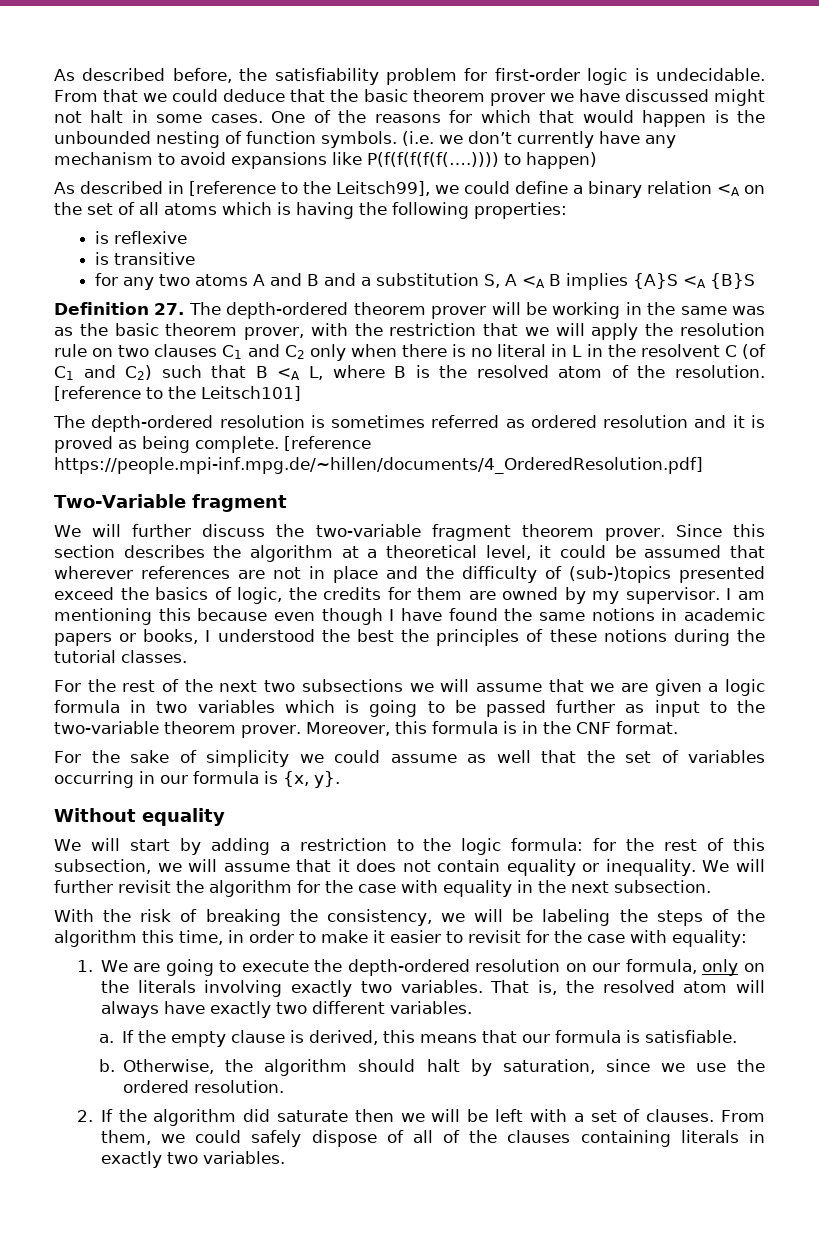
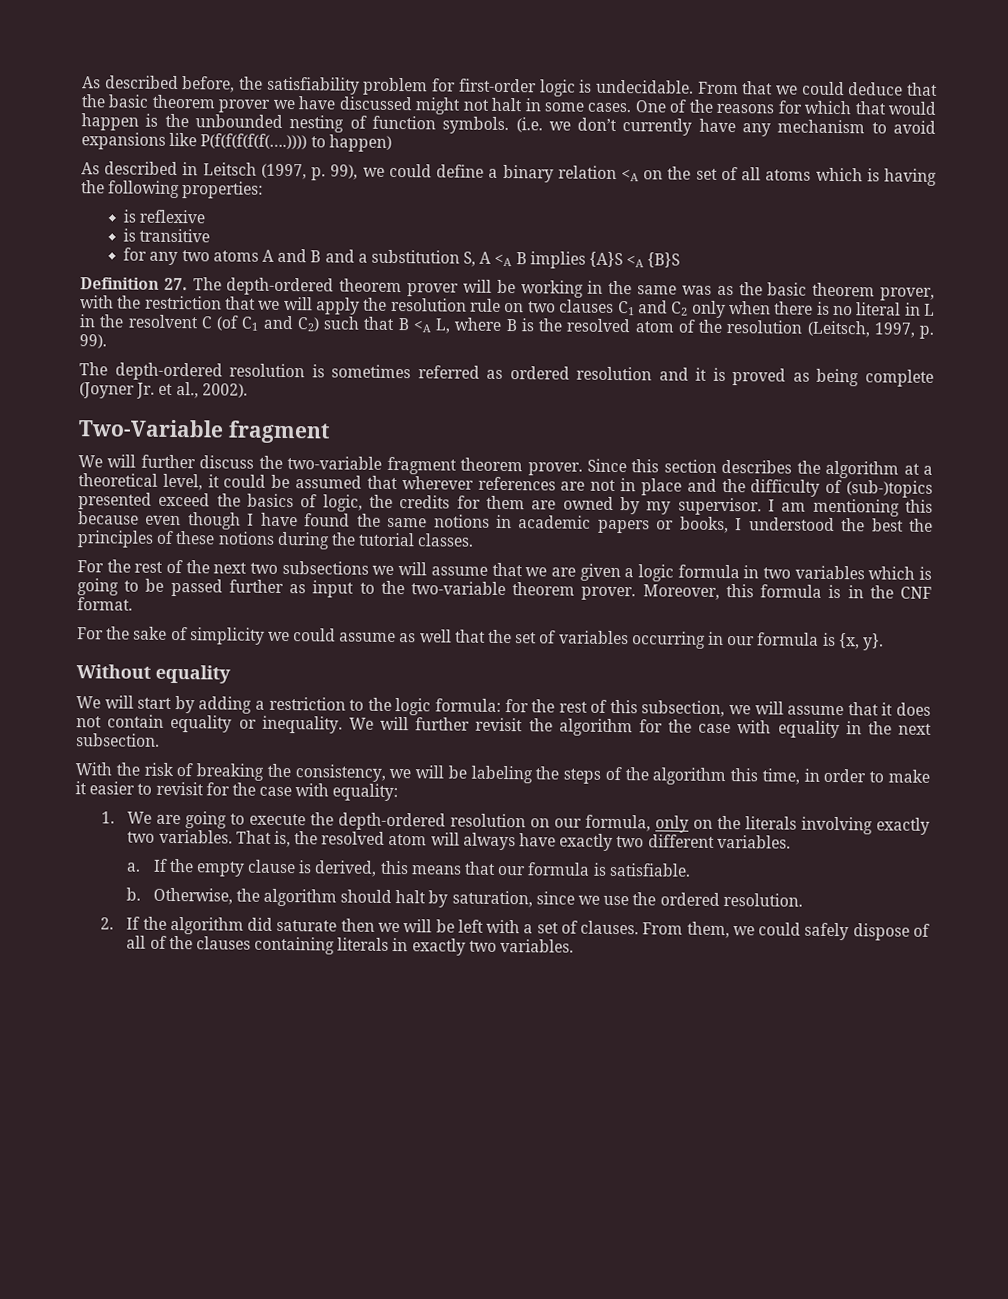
[189,181,430,196] [reference to the Leitsch99], -> [202,162,359,181] Leitsch (1997, p. 99),
[675,365,765,378] [54,386,301,401] resolution. [reference to the Leitsch101] -> [726,320,934,339] [79,334,107,349] resolution (Leitsch, 1997, p. 99).
[195,436,371,453] [54,457,703,474] complete. [reference https://people.mpi-inf.mpg.de/~hillen/documents/4_OrderedResolution.pdf] -> [864,369,934,387] [79,382,248,399] complete (Joyner Jr. et al., 2002).

